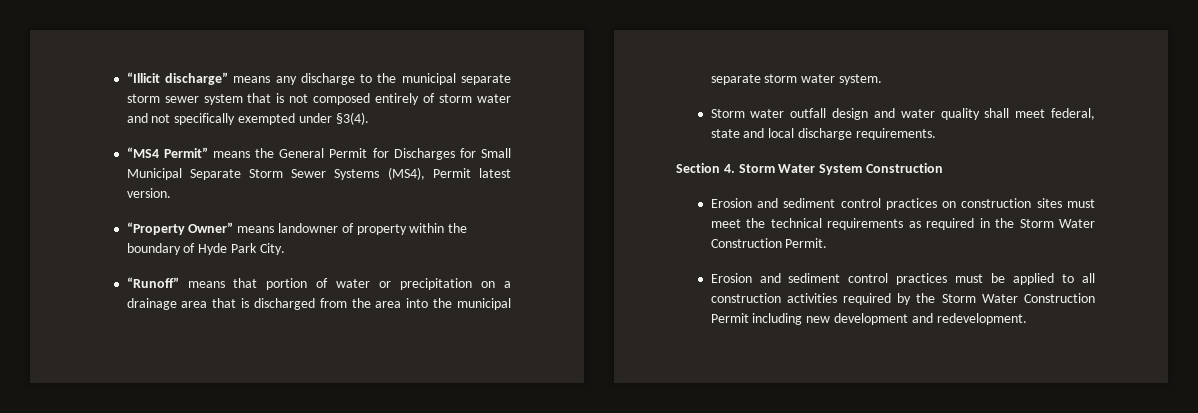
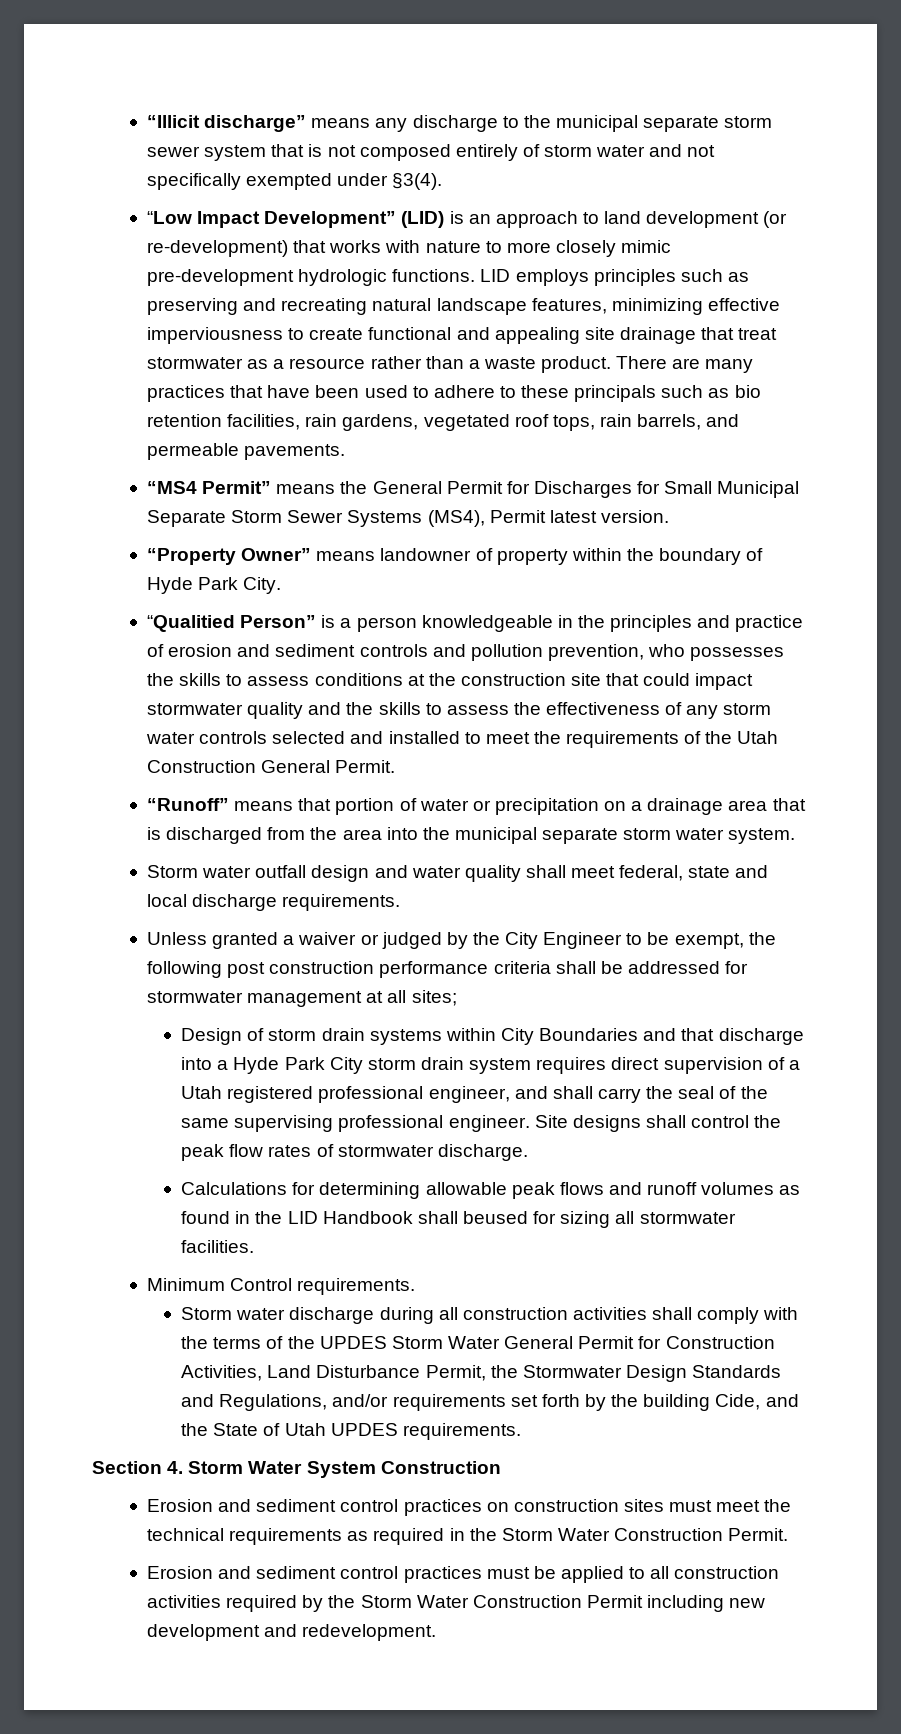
(369, 118) none -> [147,211,788,228] [147,240,672,257] [147,269,749,286] [147,298,780,315] [147,327,778,344] [147,356,754,373] [147,385,761,402] [147,414,740,431] [147,443,346,460] // “Low Impact Development” (LID) is an approach to land development (or re-development) that works with nature to more closely mimic pre-development hydrologic functions. LID employs principles such as preserving and recreating natural landscape features, minimizing effective imperviousness to create functional and appealing site drainage that treat stormwater as a resource rather than a waste product. There are many practices that have been used to adhere to these principals such as bio retention facilities, rain gardens, vegetated roof tops, rain barrels, and permeable pavements.
(285, 249) none -> [147,615,804,632] [147,644,785,661] [147,673,754,690] [147,702,772,719] [146,731,779,748] [147,760,396,773] // “Qualitied Person” is a person knowledgeable in the principles and practice of erosion and sediment controls and pollution prevention, who possesses the skills to assess conditions at the construction site that could impact stormwater quality and the skills to assess the effectiveness of any storm water controls selected and installed to meet the requirements of the Utah Construction General Permit.
(936, 134) none -> [147,932,776,949] [147,961,749,978] [147,990,457,1007] [181,1028,804,1045] [181,1057,800,1074] [181,1086,768,1103] [181,1115,782,1132] [181,1144,528,1161] [181,1182,801,1199] [181,1211,736,1228] [181,1240,255,1253] [147,1278,416,1295] [181,1307,799,1324] [181,1336,775,1349] [181,1365,782,1382] [181,1394,799,1411] [181,1423,521,1440] // Unless granted a waiver or judged by the City Engineer to be exempt, the following post construction performance criteria shall be addressed for stormwater management at all sites; // Design of storm drain systems within City Boundaries and that discharge into a Hyde Park City storm drain system requires direct supervision of a Utah registered professional engineer, and shall carry the seal of the same supervising professional engineer. Site designs shall control the peak flow rates of stormwater discharge. // Calculations for determining allowable peak flows and runoff volumes as found in the LID Handbook shall beused for sizing all stormwater facilities. // Minimum Control requirements. // Storm water discharge during all construction activities shall comply with the terms of the UPDES Storm Water General Permit for Construction Activities, Land Disturbance Permit, the Stormwater Design Standards and Regulations, and/or requirements set forth by the building Cide, and the State of Utah UPDES requirements.

